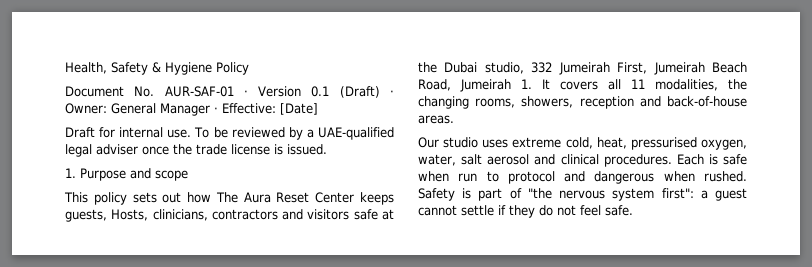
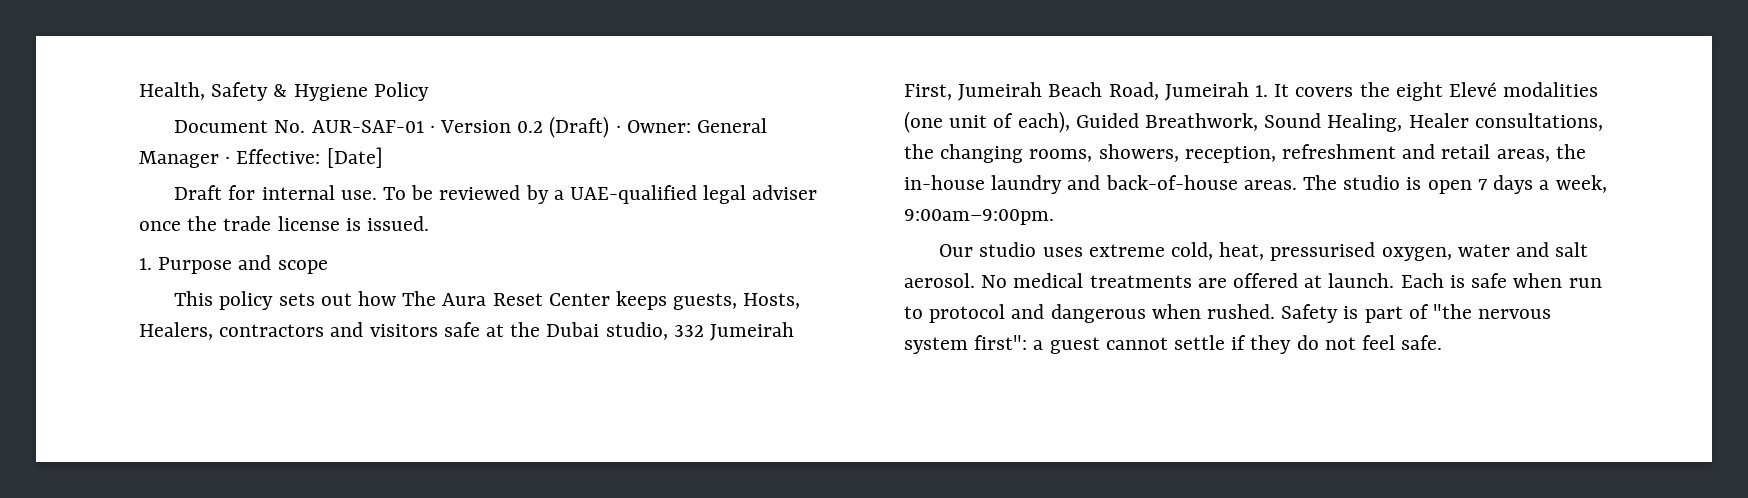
[311,86,330,97] 0.1 -> [517,121,544,133] 0.2
[152,209,208,221] clinicians, -> [139,322,213,340] Healers,
[608,79,747,91] [418,96,747,109] [418,115,454,124] all 11 modalities, the changing rooms, showers, reception and back-of-house areas. -> [1359,82,1599,101] [904,111,1603,133] [904,144,1586,163] [904,175,1607,194] [904,209,1054,225] the eight Elevé modalities (one unit of each), Guided Breathwork, Sound Healing, Healer consultations, the changing rooms, showers, reception, refreshment and retail areas, the in-house laundry and back-of-house areas. The studio is open 7 days a week, 9:00am–9:00pm.
[418,154,672,167] water, salt aerosol and clinical procedures. -> [1457,242,1589,257] [904,273,1395,288] water and salt aerosol. No medical treatments are offered at launch.

